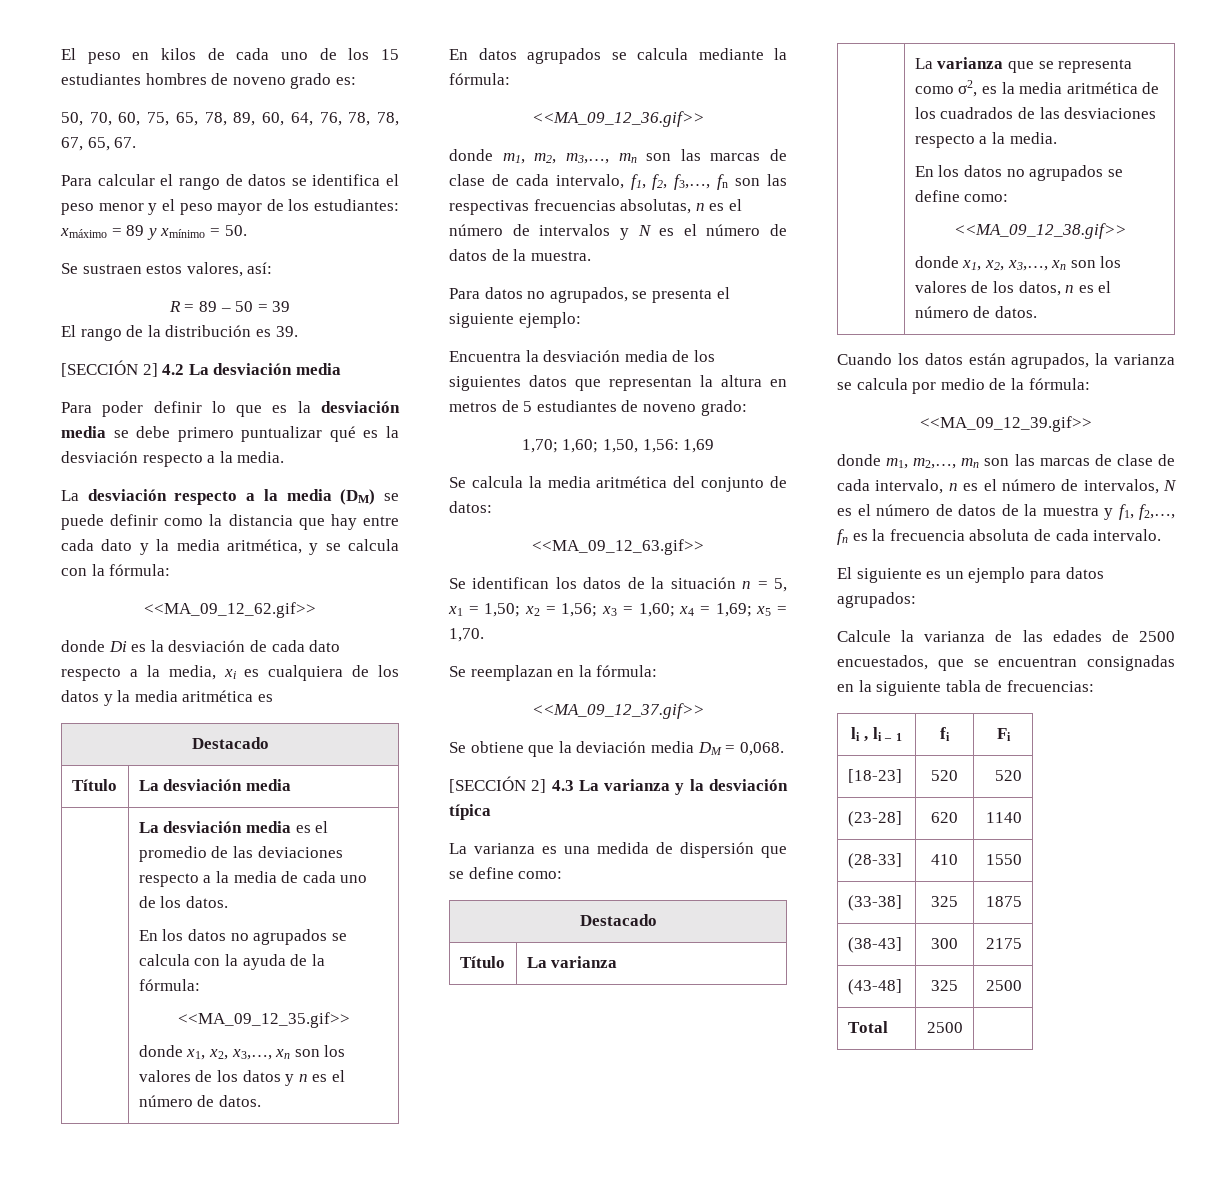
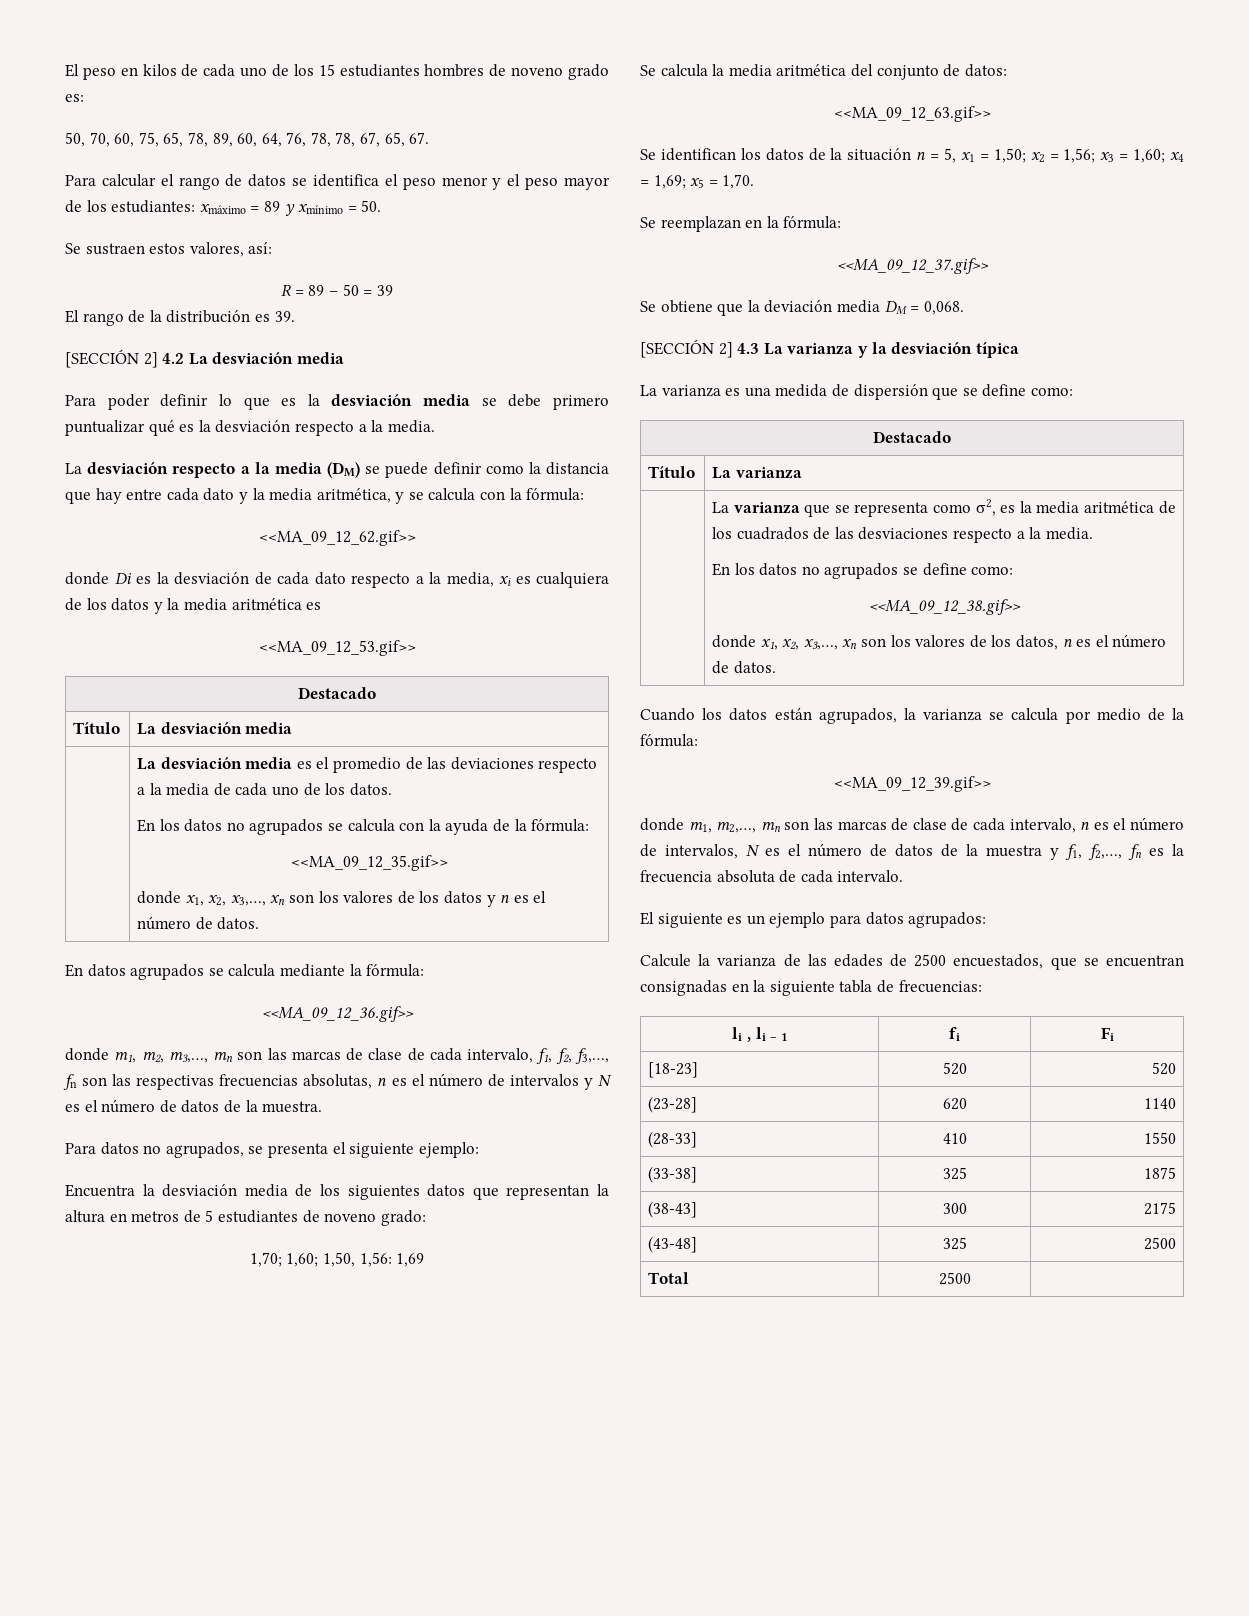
(273, 698) none -> [258,640,416,656] // <<MA_09_12_53.gif>>

